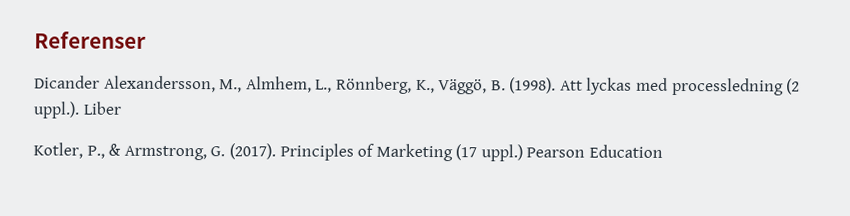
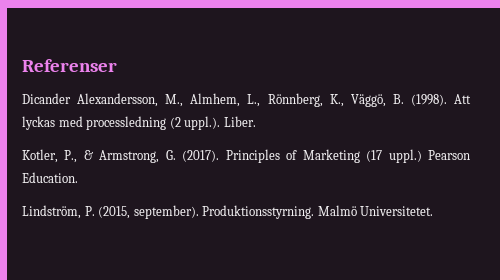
[82,101,122,115] Liber -> [223,116,256,127] Liber.
[589,144,664,158] Education -> [22,172,78,183] [22,205,434,219] Education. // Lindström, P. (2015, september). Produktionsstyrning. Malmö Universitetet.

